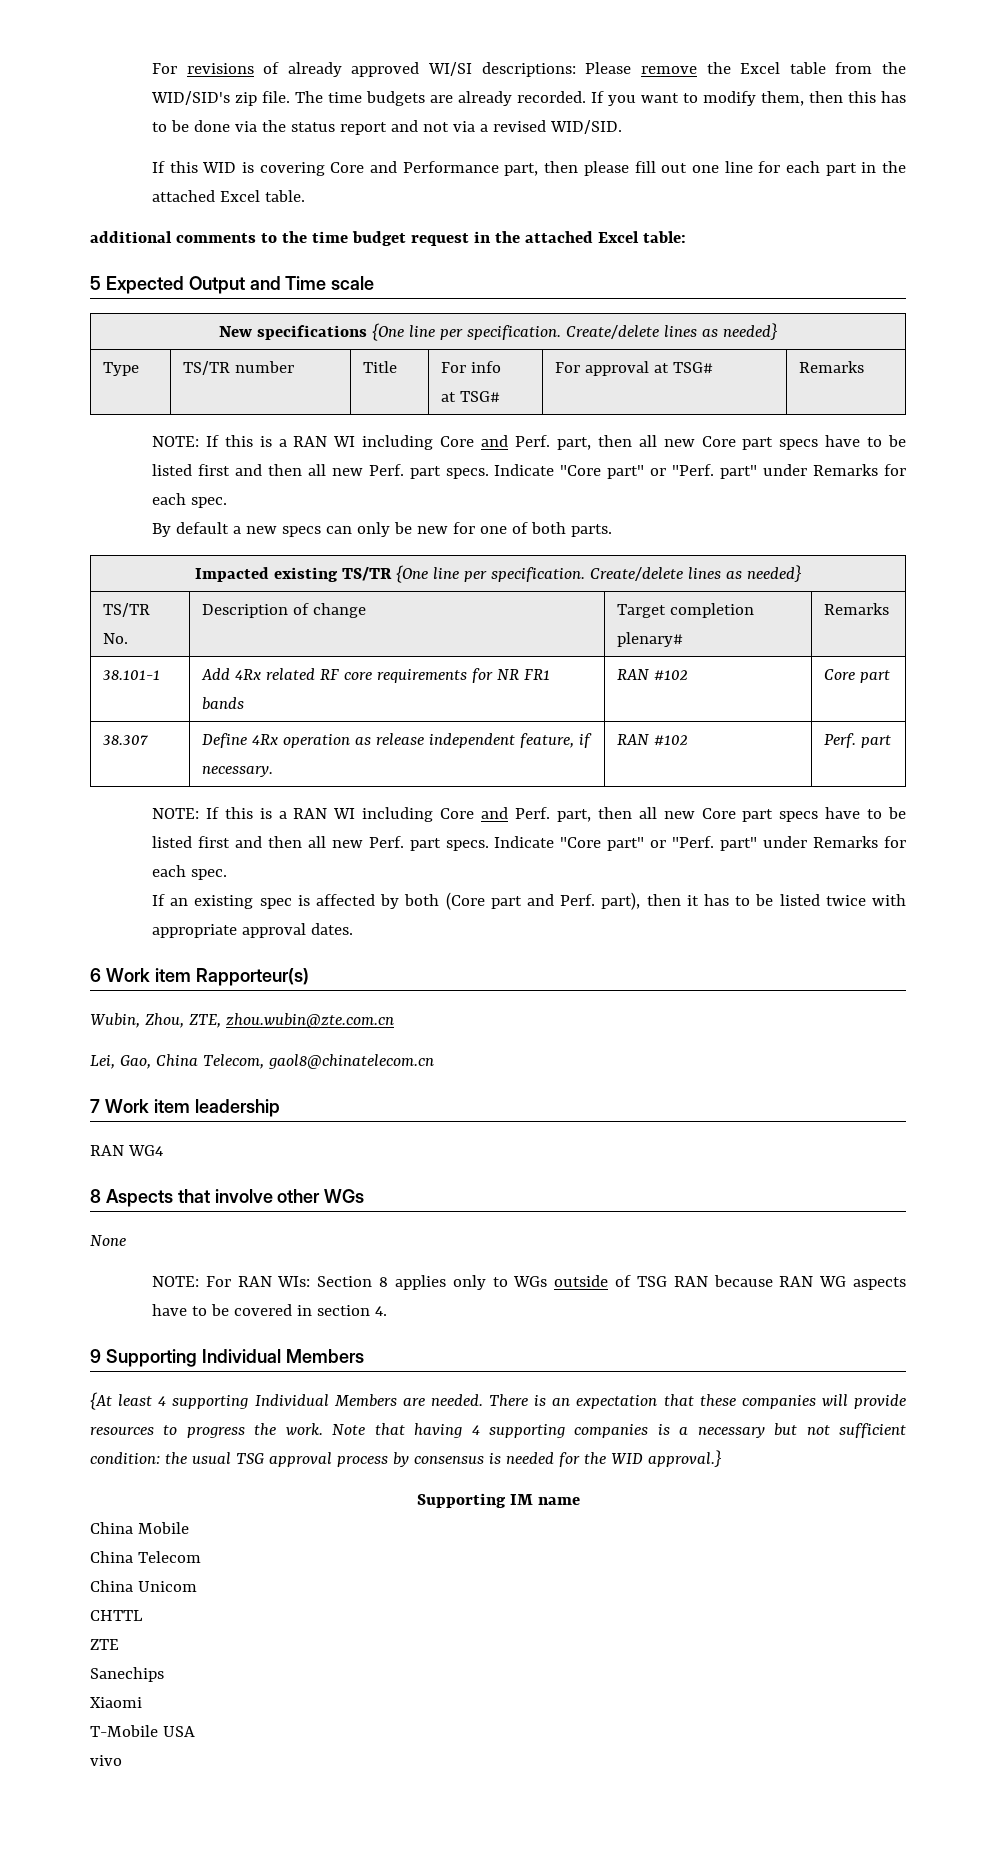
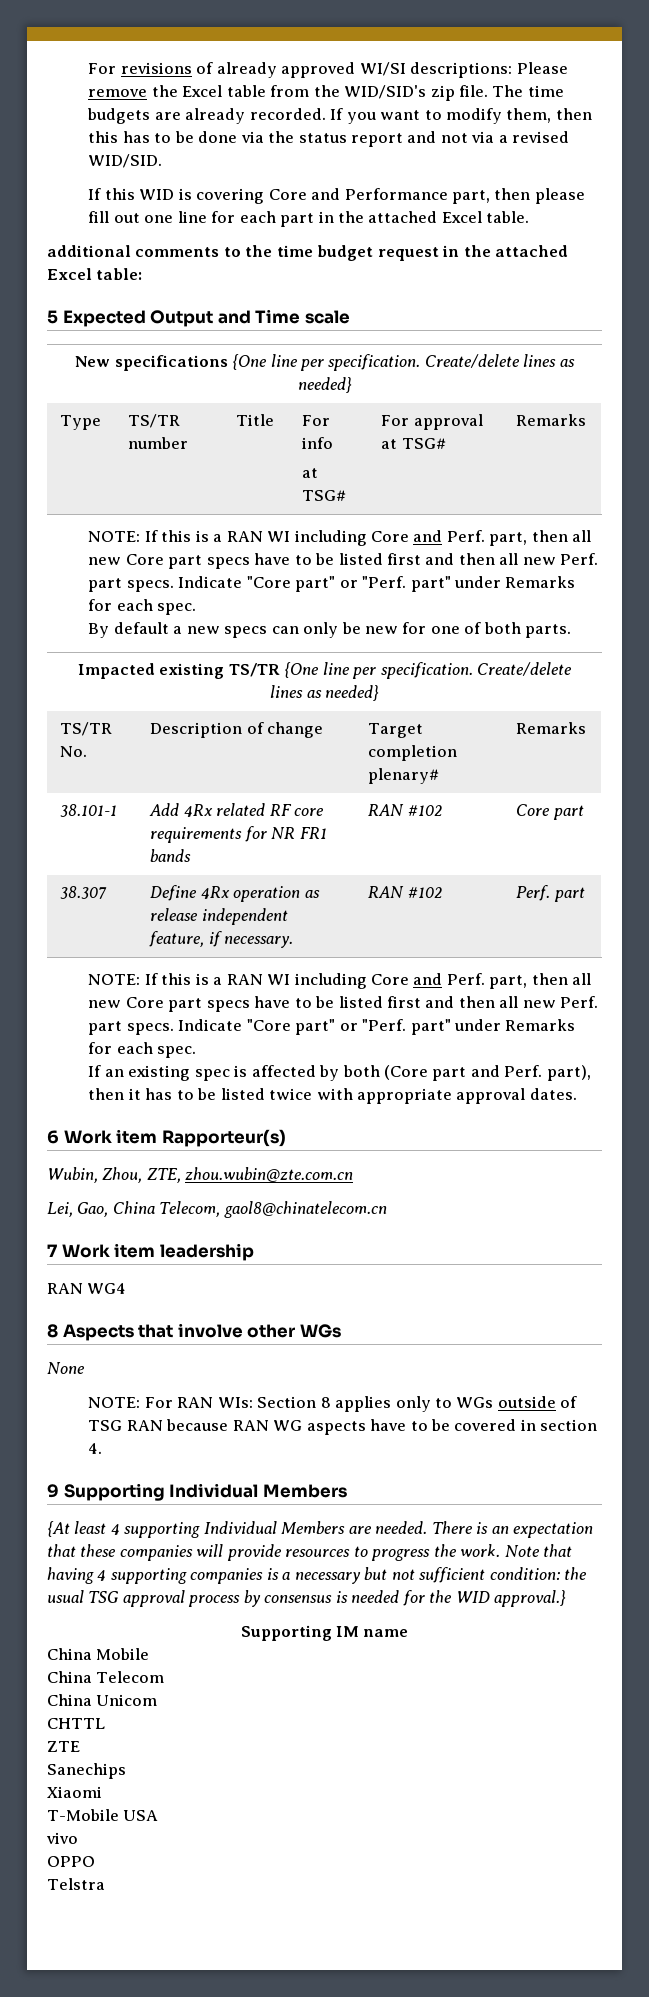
(122, 1760) none -> [47,1856,95,1867] [47,1878,105,1890] // OPPO // Telstra

